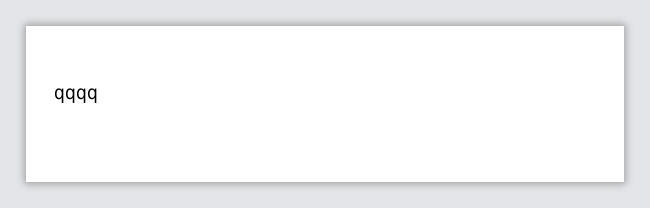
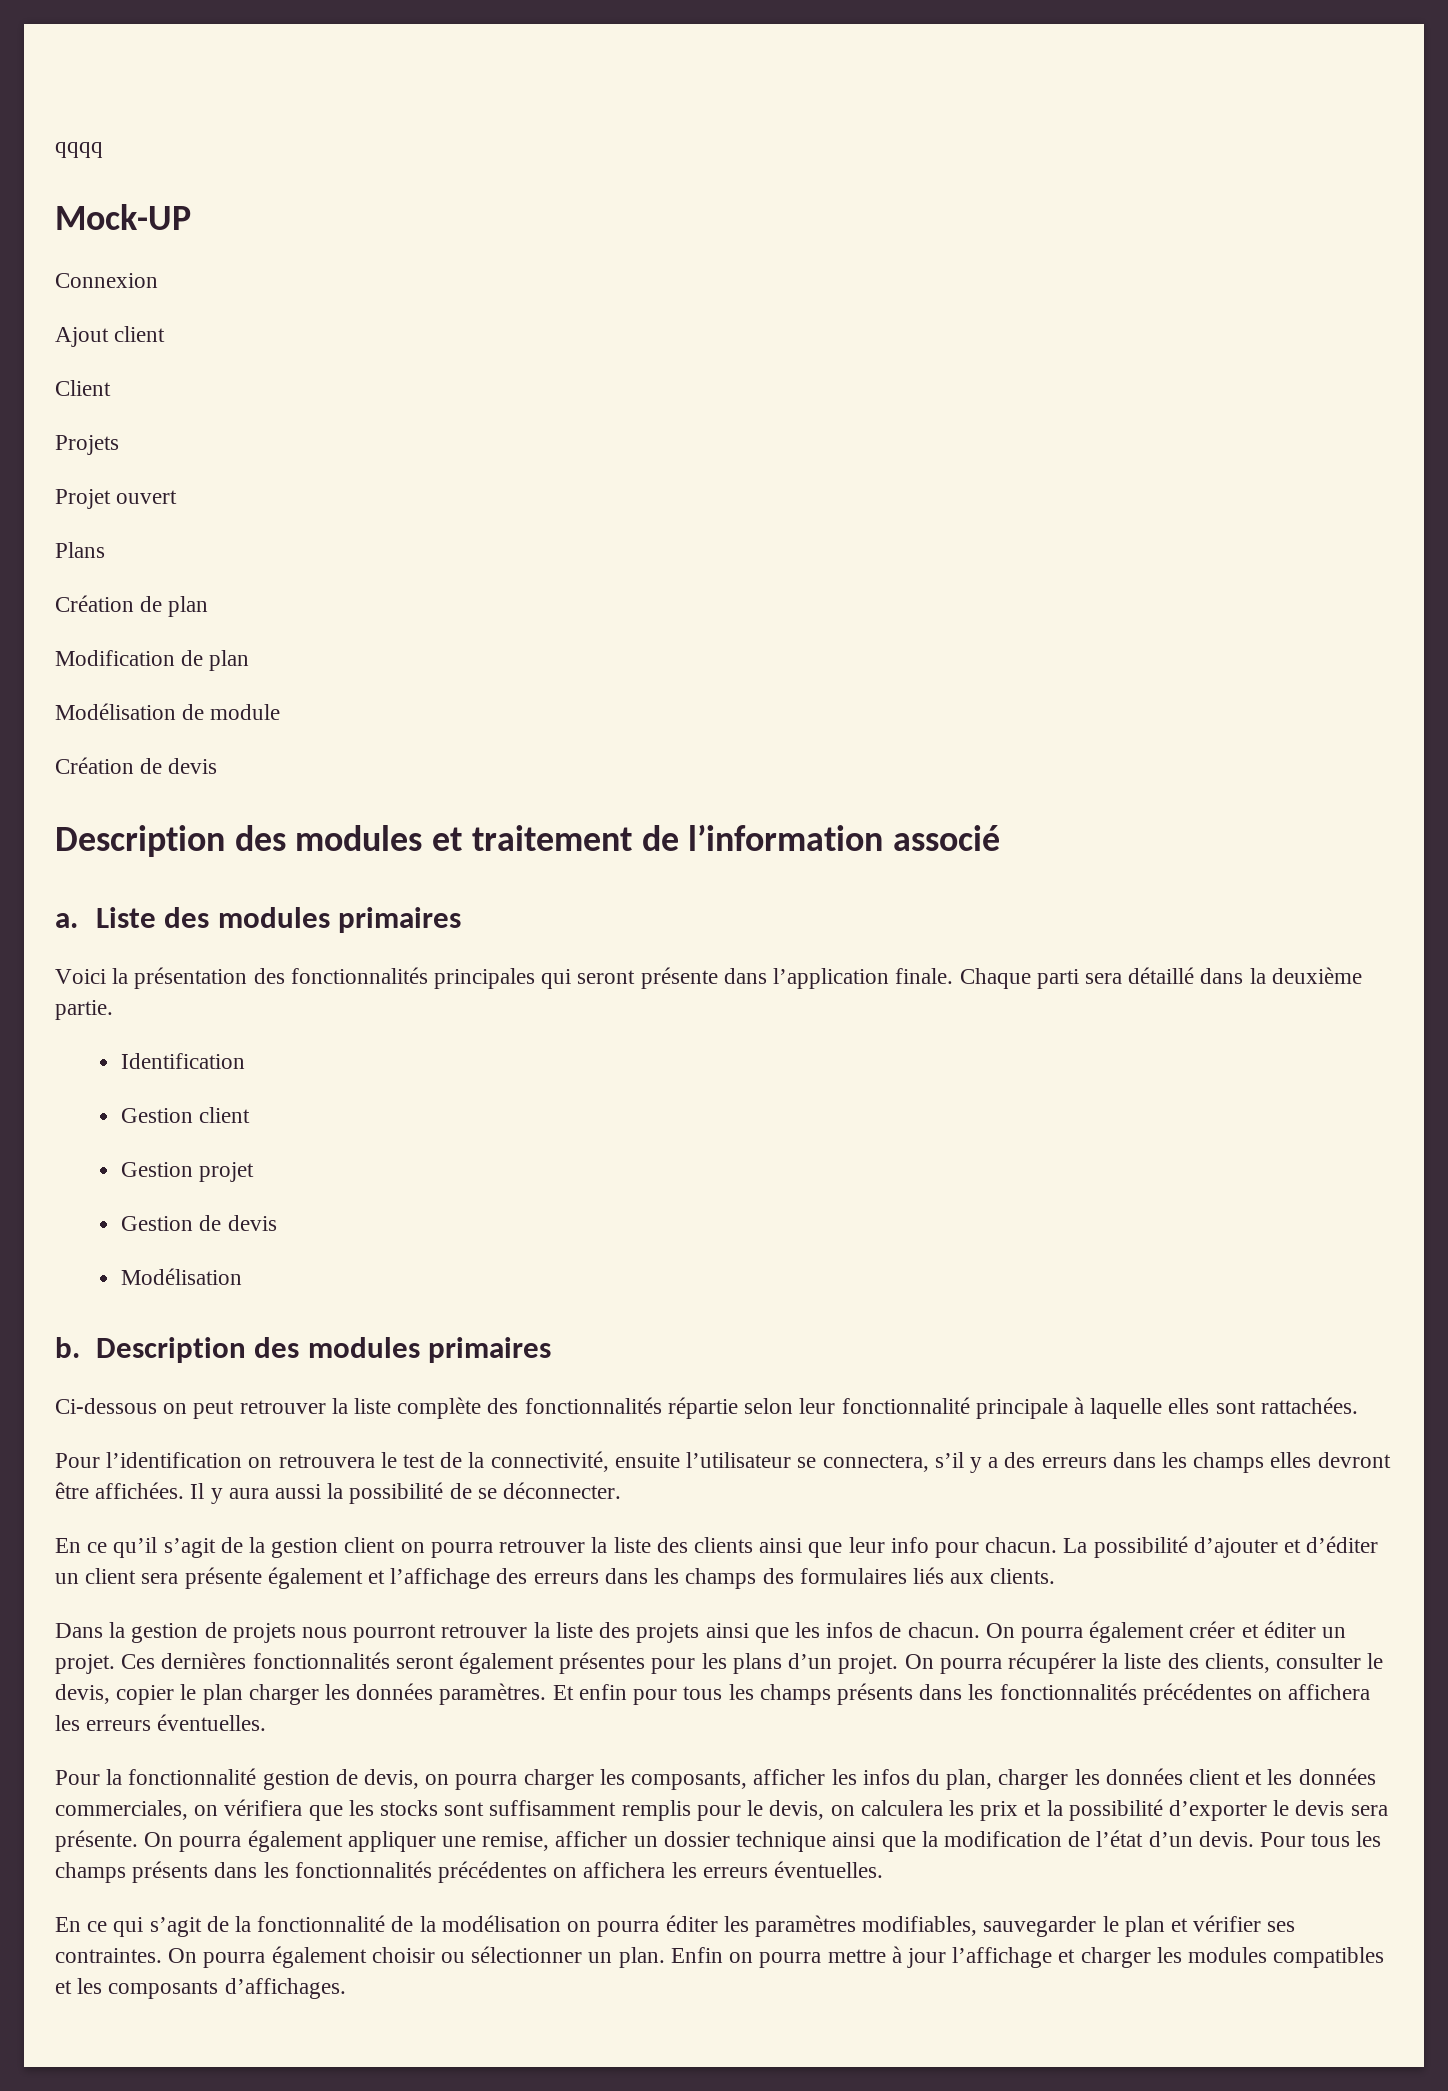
(98, 95) none -> [55,204,191,230] [55,273,158,288] [55,326,166,347] [55,380,111,396] [55,435,119,455] [55,489,178,509] [55,542,105,558] [55,595,209,617] [55,650,250,671] [55,703,281,720] [55,757,218,774] [55,824,1001,857] [55,907,461,933] [55,967,1362,989] [55,1000,113,1020] [121,1053,246,1069] [121,1107,251,1123] [121,1162,255,1182] [121,1215,277,1231] [121,1268,243,1285] [55,1337,551,1363] [55,1397,1358,1419] [55,1451,1391,1473] [55,1482,622,1504] [55,1536,1379,1558] [55,1567,1056,1589] [55,1621,1347,1643] [55,1652,1384,1674] [55,1683,1371,1705] [55,1714,267,1731] [55,1768,1376,1790] [55,1799,1388,1821] [55,1830,1382,1852] [55,1861,884,1883] [55,1915,1296,1937] [55,1946,1385,1968] [55,1978,346,1999] // Mock-UP // Connexion // Ajout client // Client // Projets // Projet ouvert // Plans // Création de plan // Modification de plan // Modélisation de module // Création de devis // Description des modules et traitement de l’information associé // a. Liste des modules primaires // Voici la présentation des fonctionnalités principales qui seront présente dans l’application finale. Chaque parti sera détaillé dans la deuxième partie. // Identification // Gestion client // Gestion projet // Gestion de devis // Modélisation // b. Description des modules primaires // Ci-dessous on peut retrouver la liste complète des fonctionnalités répartie selon leur fonctionnalité principale à laquelle elles sont rattachées. // Pour l’identification on retrouvera le test de la connectivité, ensuite l’utilisateur se connectera, s’il y a des erreurs dans les champs elles devront être affichées. Il y aura aussi la possibilité de se déconnecter. // En ce qu’il s’agit de la gestion client on pourra retrouver la liste des clients ainsi que leur info pour chacun. La possibilité d’ajouter et d’éditer un client sera présente également et l’affichage des erreurs dans les champs des formulaires liés aux clients. // Dans la gestion de projets nous pourront retrouver la liste des projets ainsi que les infos de chacun. On pourra également créer et éditer un projet. Ces dernières fonctionnalités seront également présentes pour les plans d’un projet. On pourra récupérer la liste des clients, consulter le devis, copier le plan charger les données paramètres. Et enfin pour tous les champs présents dans les fonctionnalités précédentes on affichera les erreurs éventuelles. // Pour la fonctionnalité gestion de devis, on pourra charger les composants, afficher les infos du plan, charger les données client et les données commerciales, on vérifiera que les stocks sont suffisamment remplis pour le devis, on calculera les prix et la possibilité d’exporter le devis sera présente. On pourra également appliquer une remise, afficher un dossier technique ainsi que la modification de l’état d’un devis. Pour tous les champs présents dans les fonctionnalités précédentes on affichera les erreurs éventuelles. // En ce qui s’agit de la fonctionnalité de la modélisation on pourra éditer les paramètres modifiables, sauvegarder le plan et vérifier ses contraintes. On pourra également choisir ou sélectionner un plan. Enfin on pourra mettre à jour l’affichage et charger les modules compatibles et les composants d’affichages.

